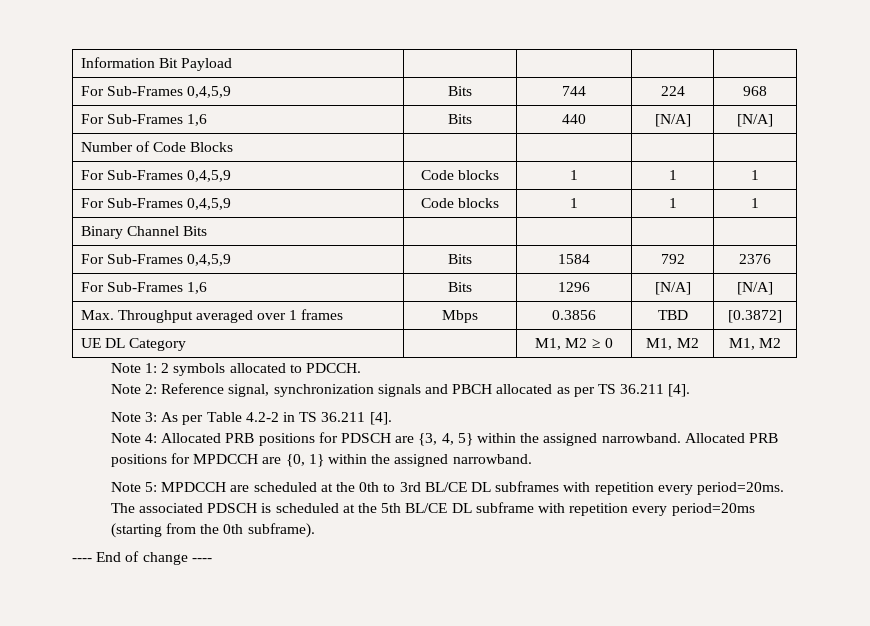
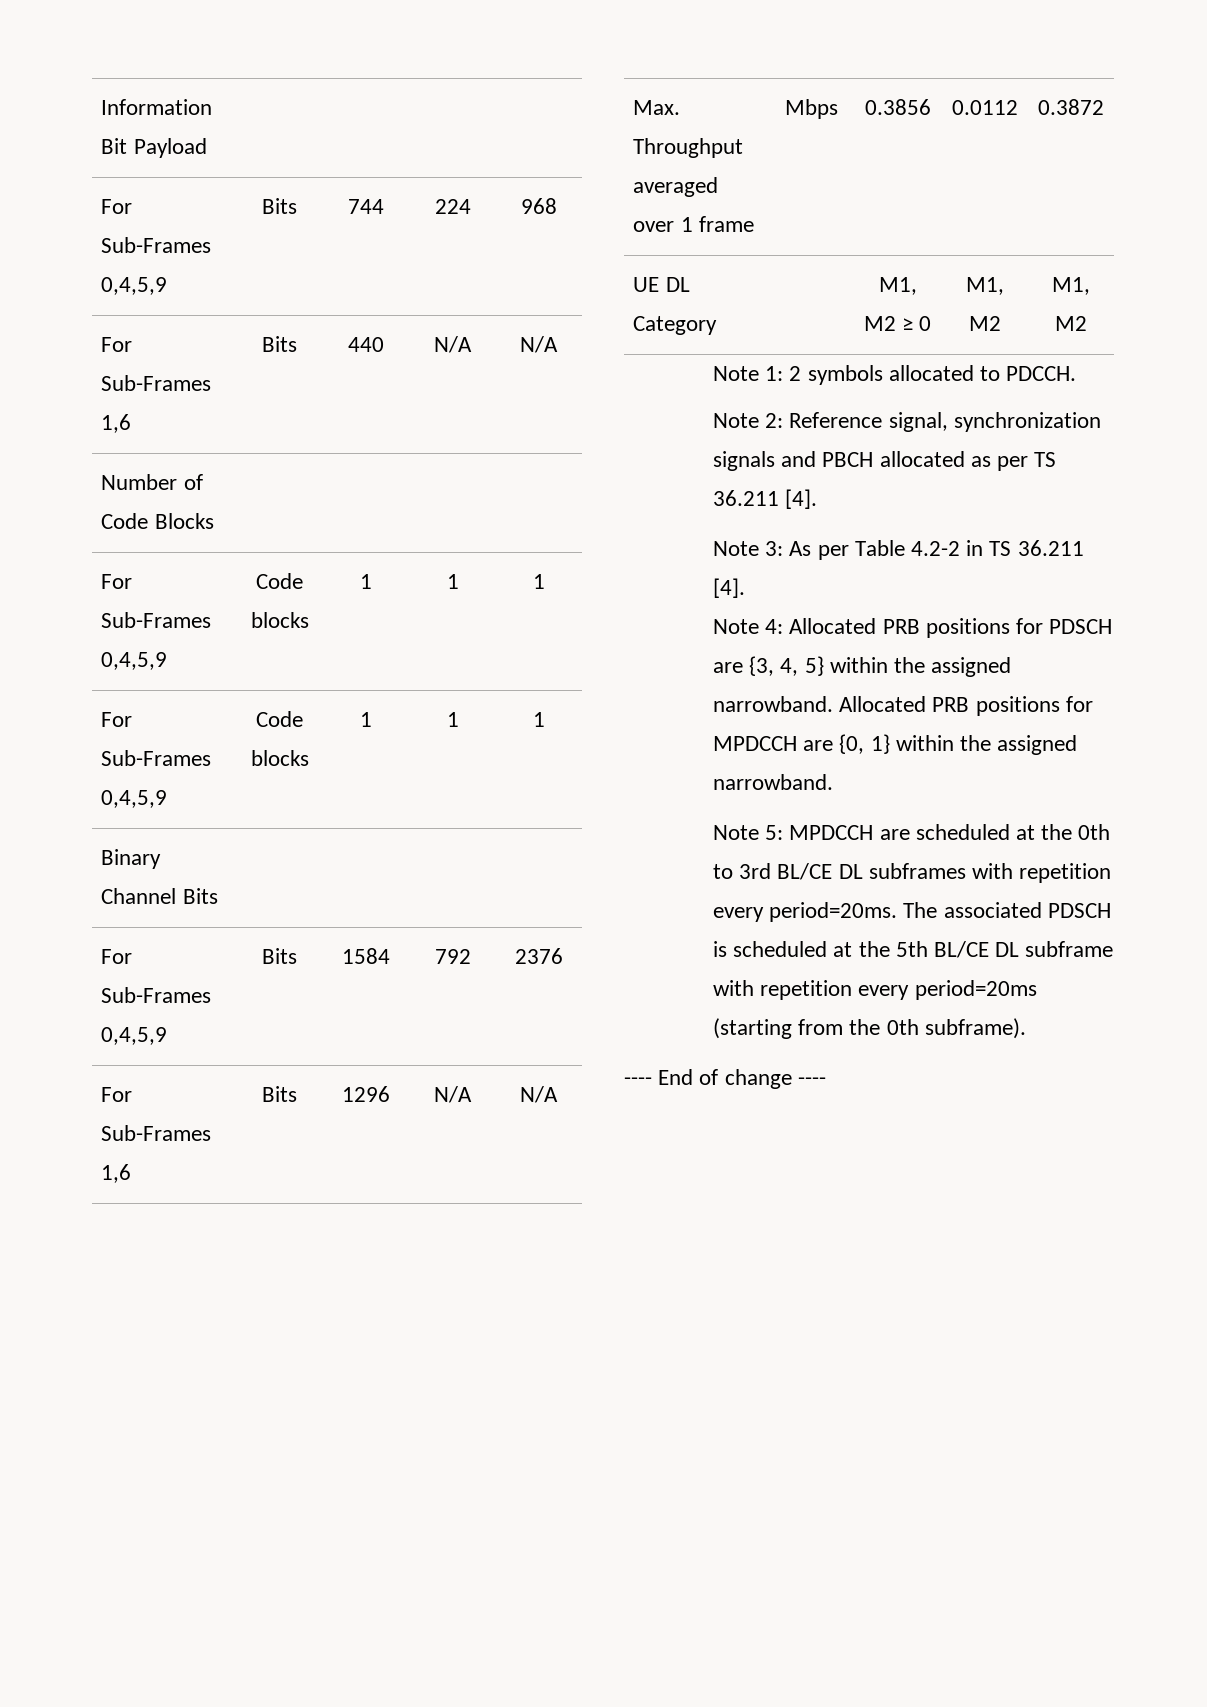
[654,114,691,127] [737,114,773,127] [N/A] | [N/A] -> [434,336,472,353] [520,336,558,353] N/A | N/A
[654,282,691,295] [737,282,773,295] [N/A] | [N/A] -> [434,1086,472,1103] [520,1086,558,1103] N/A | N/A
[301,309,344,320] frames -> [698,216,754,232] frame
[657,310,688,320] [728,310,782,323] TBD | [0.3872] -> [951,100,1018,115] [1037,99,1104,115] 0.0112 | 0.3872

